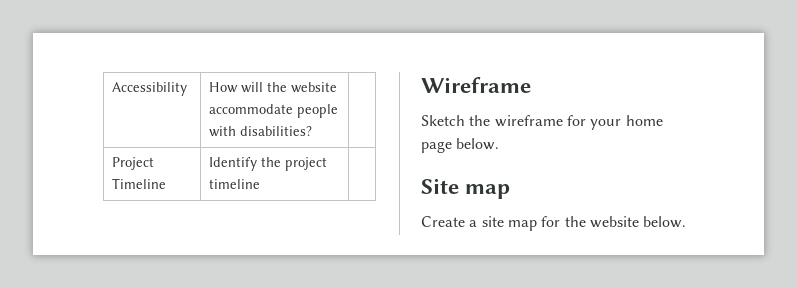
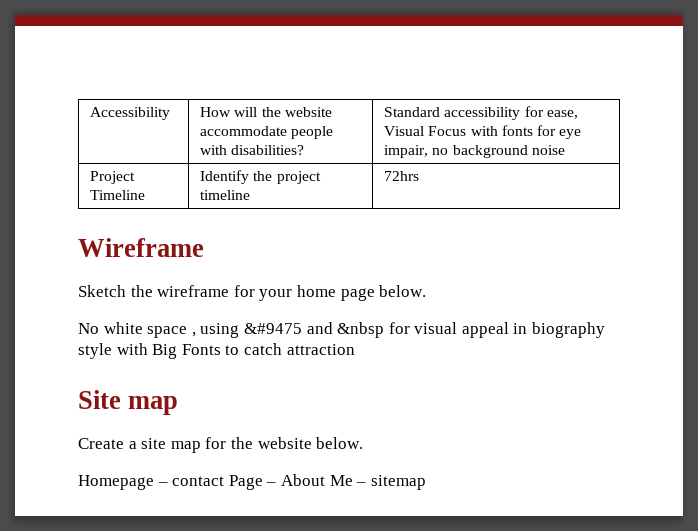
(313, 131) none -> [384,106,578,120] [384,125,582,139] [384,145,565,158] Standard accessibility for ease, Visual Focus with fonts for eye impair, no background noise
(261, 184) none -> [384,171,420,181] 72hrs
(500, 144) none -> [78,322,606,338] [78,343,355,359] // No white space , using &#9475 and &nbsp for visual appeal in biography style with Big Fonts to catch attraction
(687, 222) none -> [78,474,426,490] // Homepage – contact Page – About Me – sitemap

